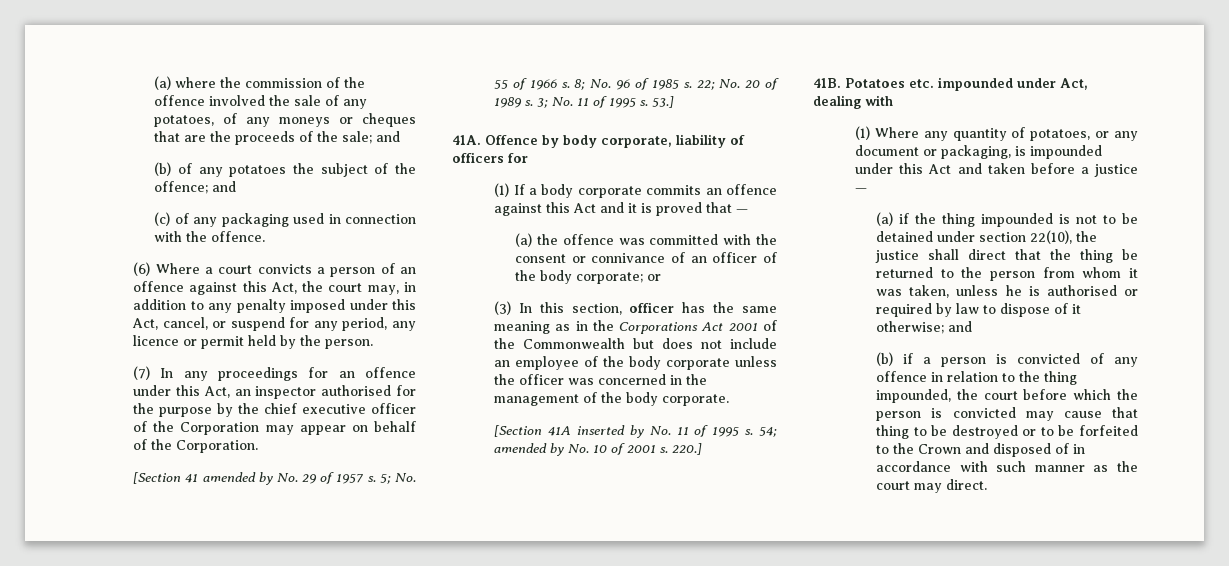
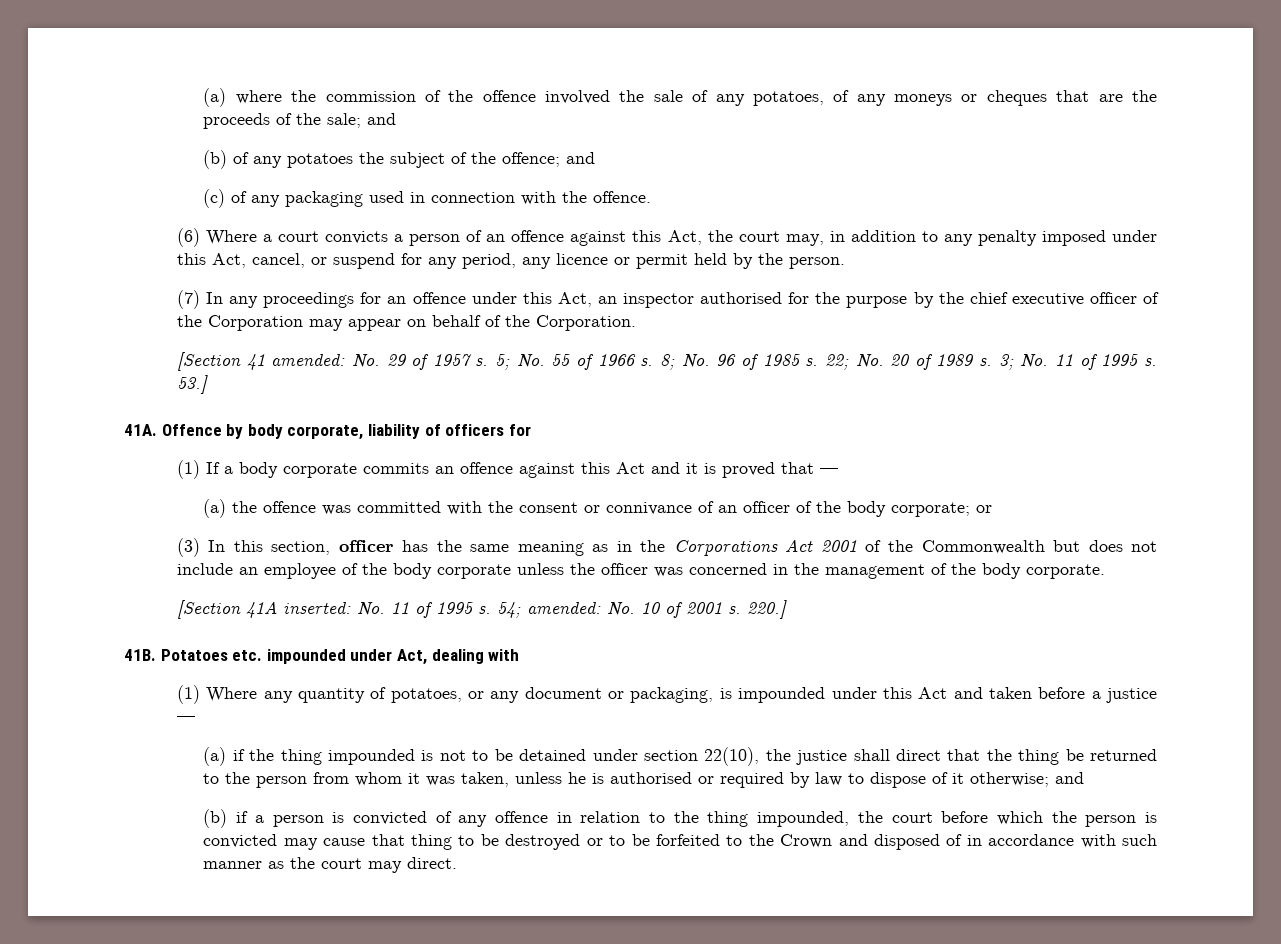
[202,472,273,485] amended by -> [271,353,346,366] amended:
[576,425,644,438] inserted by -> [282,601,351,614] inserted:
[494,443,565,456] amended by -> [526,601,601,614] amended:

